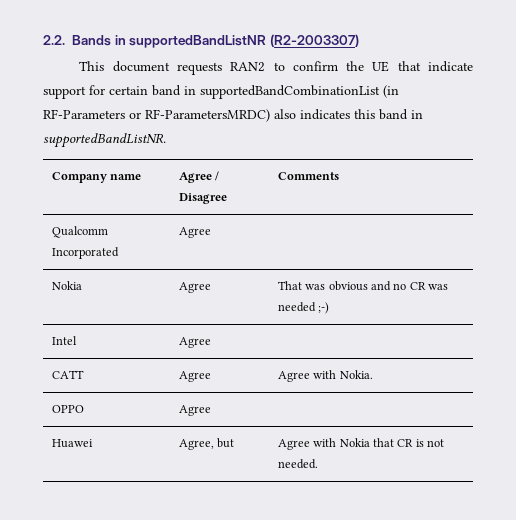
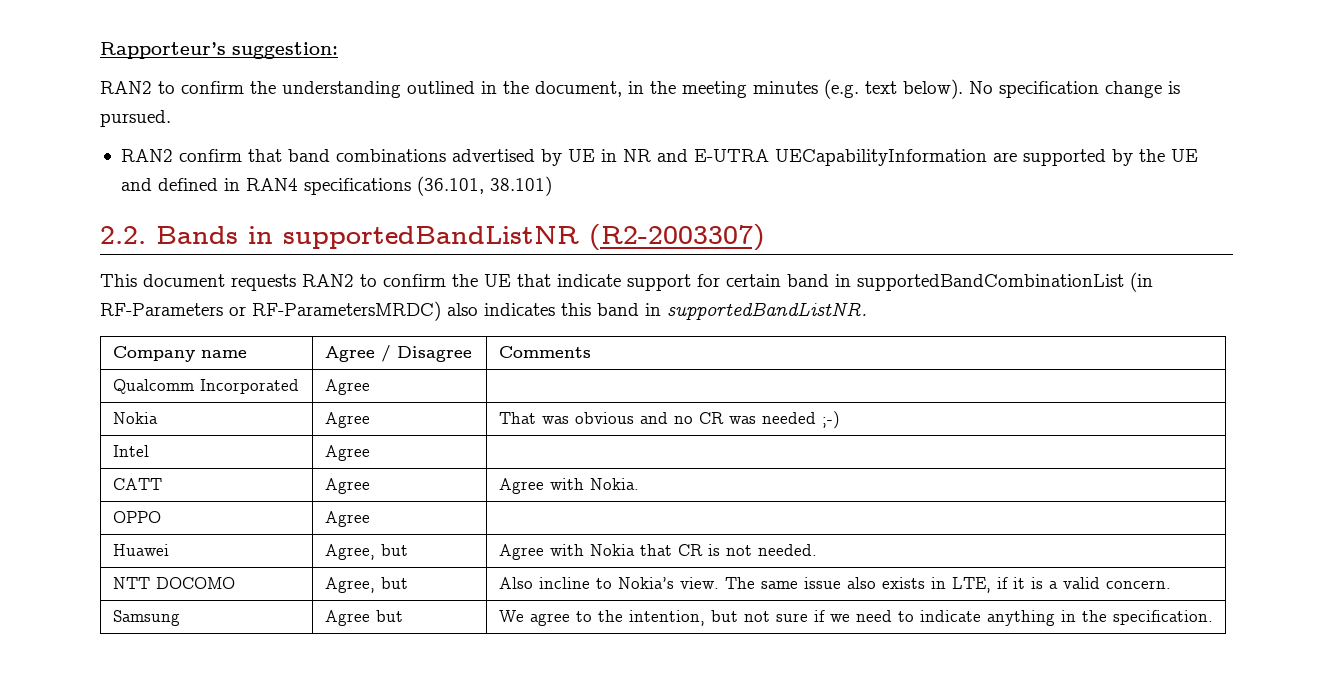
(43, 40) none -> [100,42,338,59] [100,79,1180,99] [100,110,171,127] [120,149,1198,166] [120,176,552,196] Rapporteur’s suggestion: // RAN2 to confirm the understanding outlined in the document, in the meeting minutes (e.g. text below). No specification change is pursued. // RAN2 confirm that band combinations advertised by UE in NR and E-UTRA UECapabilityInformation are supported by the UE and defined in RAN4 specifications (36.101, 38.101) //
(318, 464) none -> [112,577,235,589] [324,577,408,593] [498,577,1171,593] [112,610,180,626] [324,610,403,626] [498,610,1213,626] // NTT DOCOMO | Agree, but | Also incline to Nokia’s view. The same issue also exists in LTE, if it is a valid concern. // Samsung | Agree but | We agree to the intention, but not sure if we need to indicate anything in the specification.

